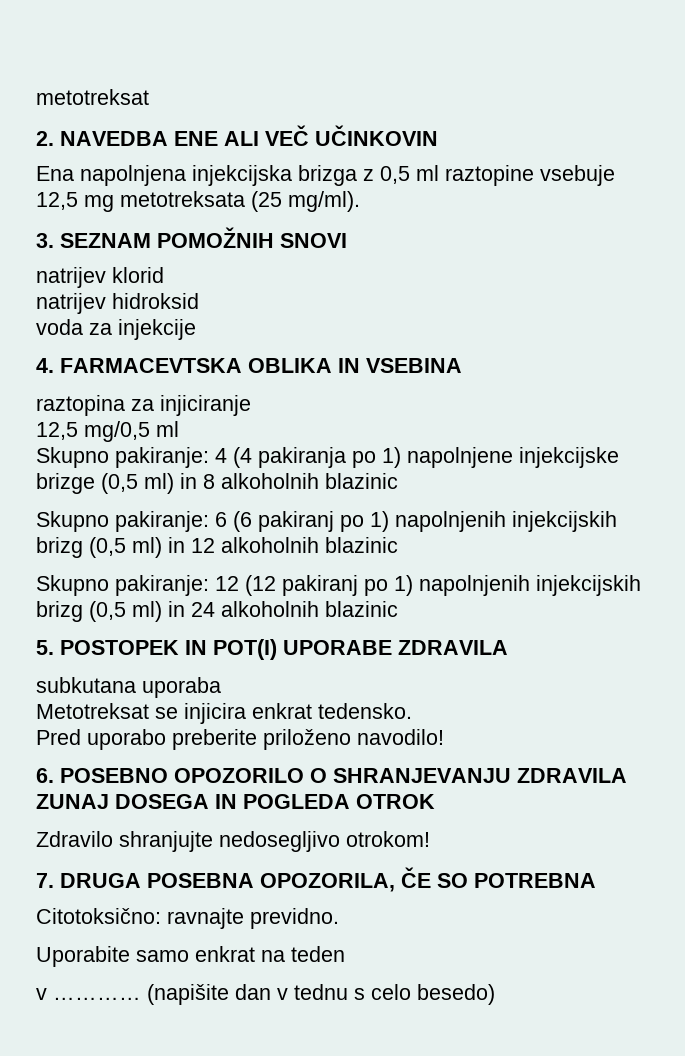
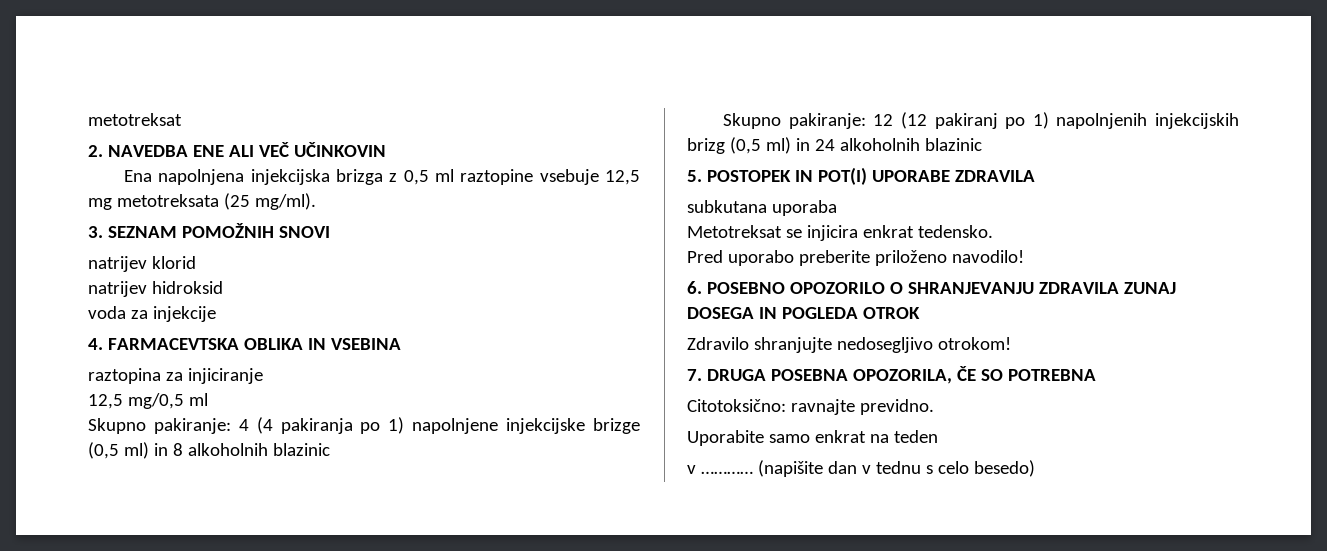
[36,511,617,532] [36,537,398,558] // Skupno pakiranje: 6 (6 pakiranj po 1) napolnjenih injekcijskih brizg (0,5 ml) in 12 alkoholnih blazinic -> (330, 449) none

